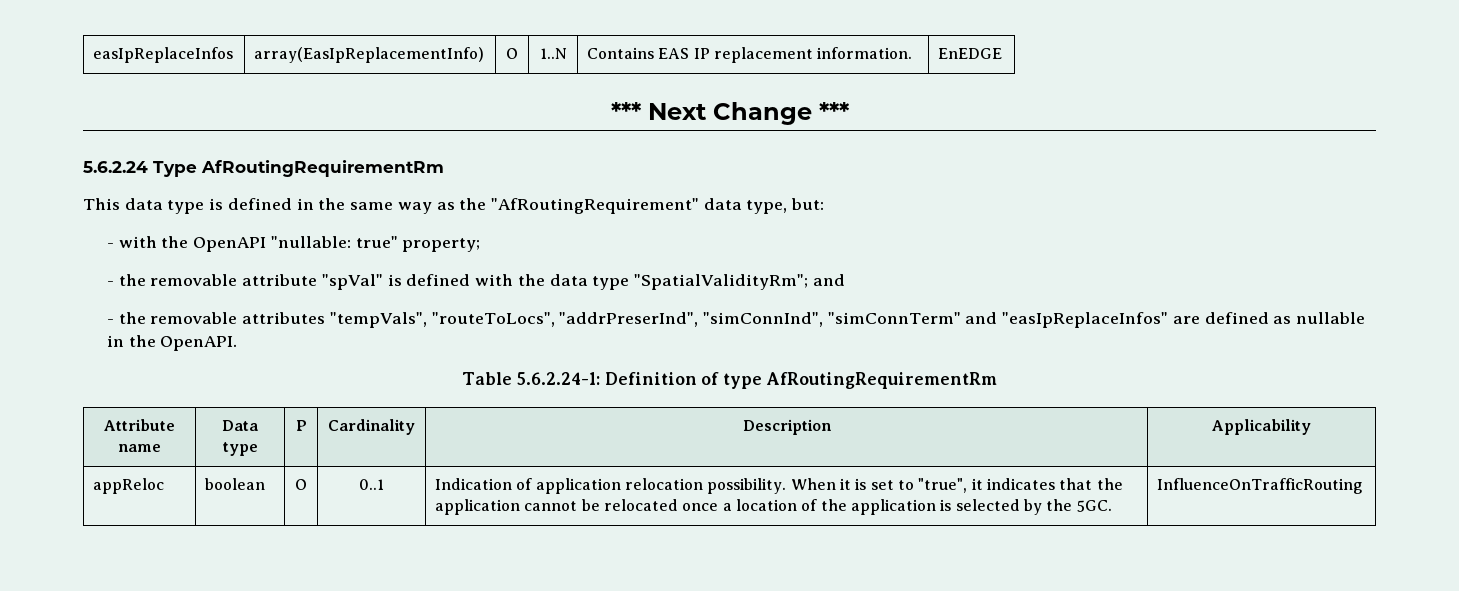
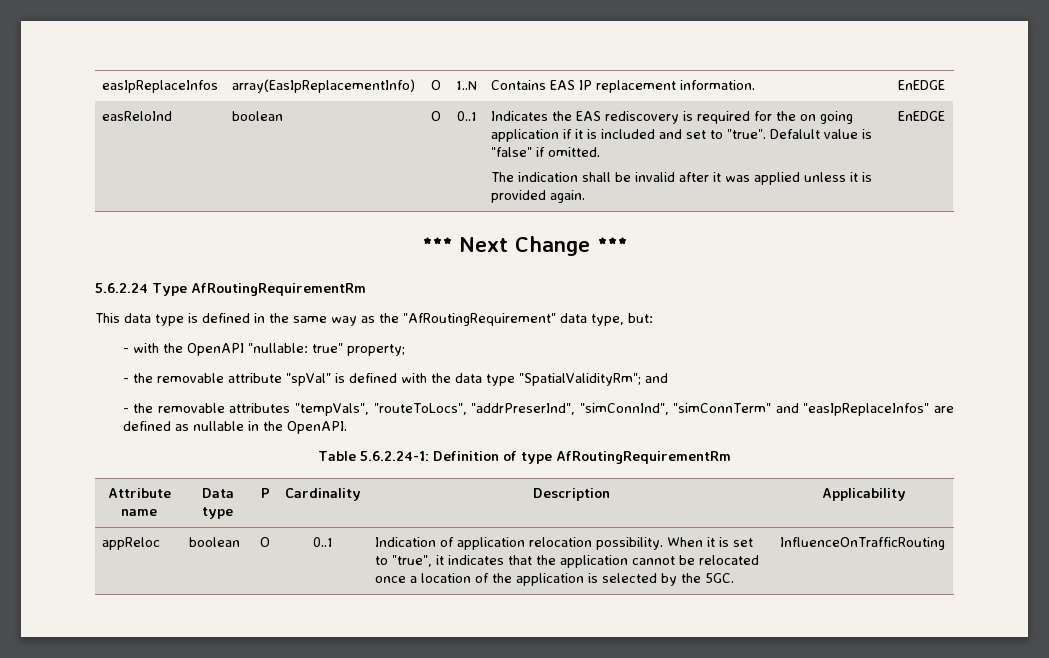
(1003, 53) none -> [101,111,172,121] [231,111,283,121] [431,111,441,121] [456,111,477,121] [490,111,853,124] [490,129,872,142] [490,147,600,157] [490,172,872,185] [490,190,585,203] [897,111,945,121] // easReloInd | boolean | O | 0..1 | Indicates the EAS rediscovery is required for the on going application if it is included and set to "true". Defalult value is "false" if omitted. // The indication shall be invalid after it was applied unless it is provided again. | EnEDGE

